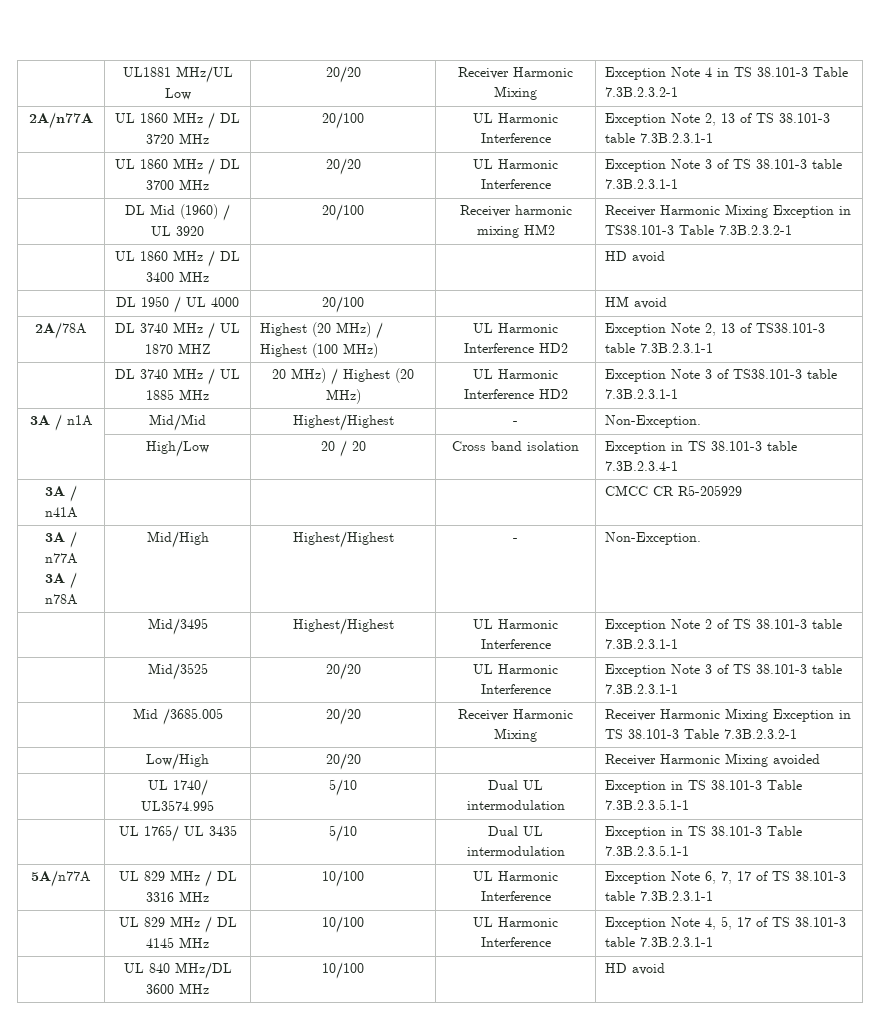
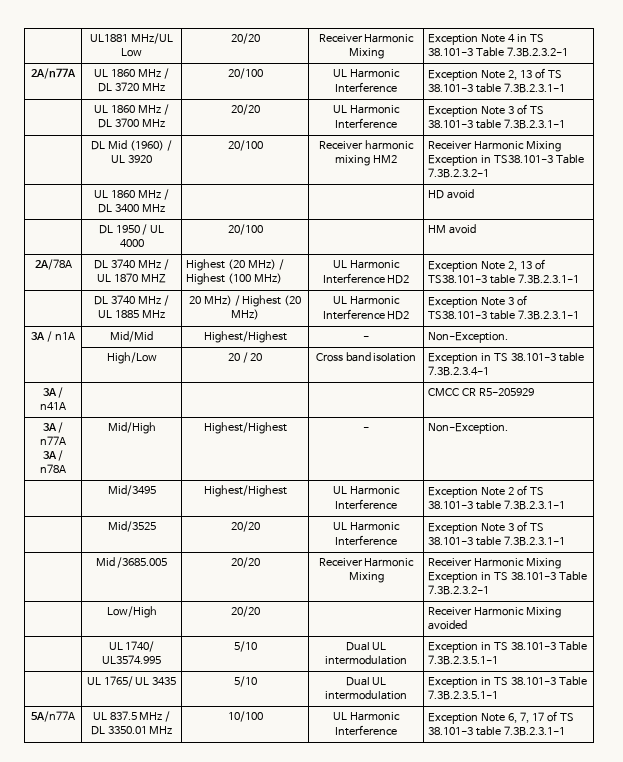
[143,870,237,887] [146,892,174,902] 829 MHz / DL 3316 -> [109,711,171,722] [90,726,147,735] 837.5 MHz / DL 3350.01
[118,916,237,933] [146,937,209,948] [322,916,364,933] [473,917,558,927] [480,937,551,947] [604,916,846,930] [604,937,713,947] [123,962,232,979] [146,983,209,994] [322,962,364,979] [604,963,665,975] // | UL 829 MHz / DL 4145 MHz | 10/100 | UL Harmonic Interference | Exception Note 4, 5, 17 of TS 38.101-3 table 7.3B.2.3.1-1 // | UL 840 MHz/DL 3600 MHz | 10/100 | | HD avoid -> (566, 731) none

